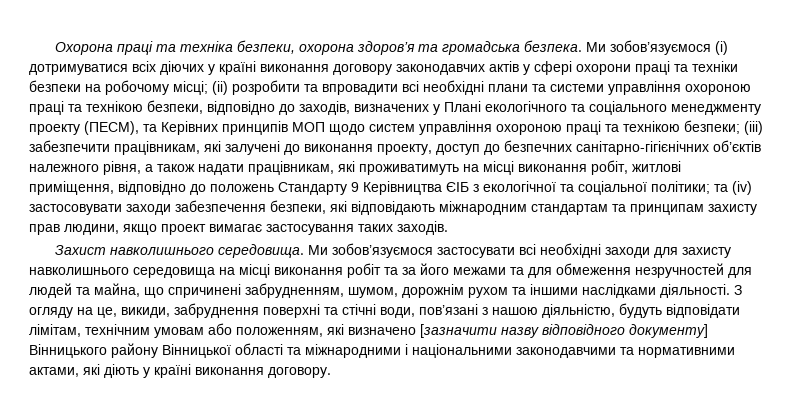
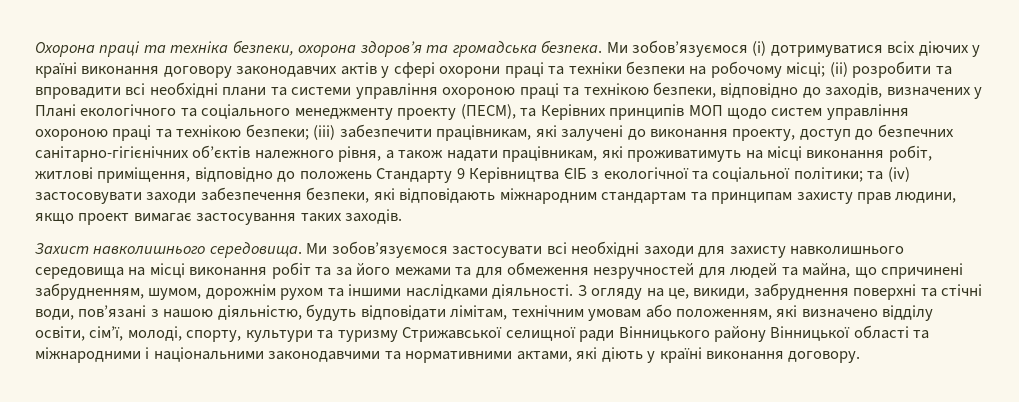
[420,324,708,338] [зазначити назву відповідного документу] -> [882,305,934,321] [35,326,615,342] відділу освіти, сім’ї, молоді, спорту, культури та туризму Стрижавської селищної ради

